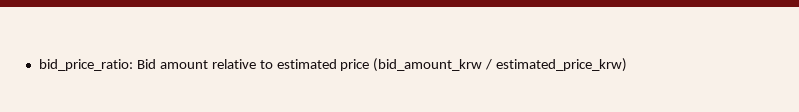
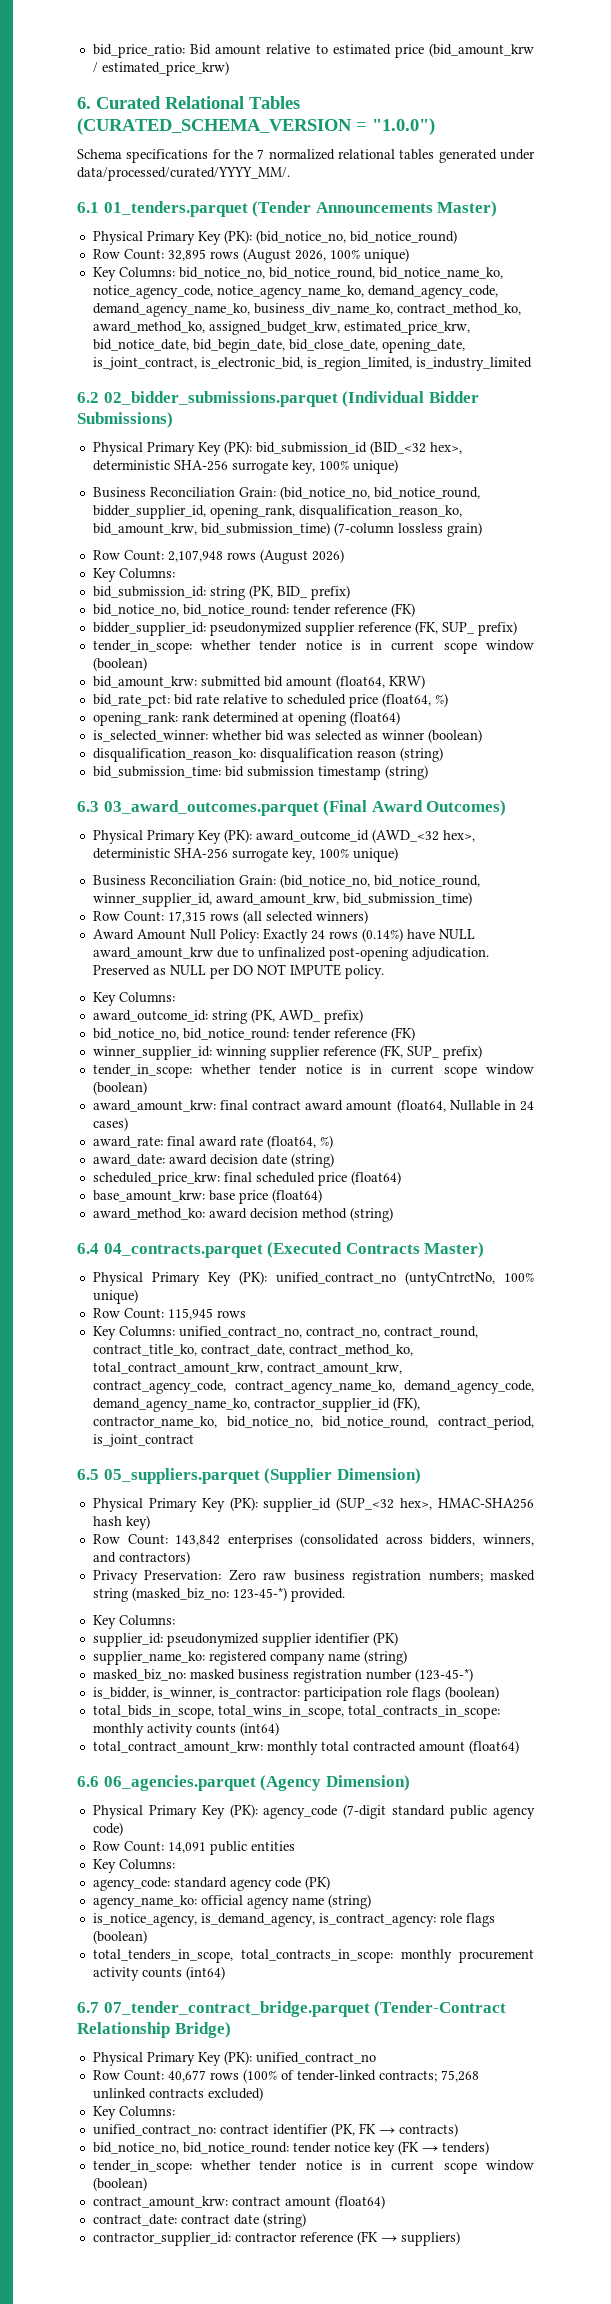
(628, 65) none -> [77,96,300,109] [77,118,435,135] [77,149,535,163] [77,167,290,181] [77,201,498,217] [92,230,457,245] [92,248,409,263] [92,267,503,281] [92,285,498,299] [92,303,521,317] [92,321,470,335] [92,339,465,353] [92,357,532,371] [77,391,479,407] [77,412,173,428] [92,441,462,456] [92,459,398,474] [92,486,480,500] [92,505,462,519] [92,522,482,537] [92,549,344,564] [92,568,175,582] [92,585,350,600] [92,603,415,617] [92,621,517,636] [92,640,535,654] [92,657,147,671] [92,675,425,689] [92,693,448,708] [92,711,400,726] [92,729,482,743] [92,747,443,762] [92,765,428,780] [77,800,507,816] [92,829,475,844] [92,847,398,862] [92,874,480,888] [92,892,472,907] [92,910,368,924] [92,928,475,943] [92,947,489,961] [92,964,384,979] [92,992,175,1006] [92,1009,363,1024] [92,1027,415,1041] [92,1045,482,1060] [92,1064,535,1078] [92,1081,147,1095] [92,1099,535,1113] [92,1117,128,1131] [92,1135,333,1149] [92,1153,334,1168] [92,1171,401,1186] [92,1189,322,1204] [92,1207,393,1222] [77,1242,485,1258] [92,1271,534,1286] [92,1289,138,1304] [92,1308,246,1320] [92,1326,478,1340] [92,1344,413,1356] [92,1362,402,1374] [92,1380,534,1394] [92,1397,420,1412] [92,1416,534,1430] [92,1434,194,1447] [77,1468,421,1484] [92,1497,534,1512] [92,1515,150,1530] [92,1533,534,1548] [92,1551,190,1565] [92,1569,536,1584] [92,1587,345,1602] [92,1615,175,1629] [92,1632,398,1647] [92,1650,407,1665] [92,1668,473,1683] [92,1686,499,1701] [92,1705,500,1719] [92,1722,279,1737] [92,1740,519,1755] [77,1775,410,1791] [92,1804,536,1819] [92,1822,123,1836] [92,1841,295,1855] [92,1859,175,1873] [92,1876,330,1891] [92,1894,371,1909] [92,1913,495,1927] [92,1930,147,1944] [92,1949,534,1963] [92,1966,225,1981] [77,2001,507,2017] [77,2022,231,2038] [92,2051,376,2066] [92,2069,479,2083] [92,2087,263,2101] [92,2106,175,2120] [92,2123,458,2137] [92,2141,489,2156] [92,2160,535,2174] [92,2177,147,2191] [92,2195,385,2209] [92,2213,306,2228] [92,2231,460,2246] // 6. Curated Relational Tables (CURATED_SCHEMA_VERSION = "1.0.0") // Schema specifications for the 7 normalized relational tables generated under data/processed/curated/YYYY_MM/. // 6.1 01_tenders.parquet (Tender Announcements Master) // Physical Primary Key (PK): (bid_notice_no, bid_notice_round) // Row Count: 32,895 rows (August 2026, 100% unique) // Key Columns: bid_notice_no, bid_notice_round, bid_notice_name_ko, notice_agency_code, notice_agency_name_ko, demand_agency_code, demand_agency_name_ko, business_div_name_ko, contract_method_ko, award_method_ko, assigned_budget_krw, estimated_price_krw, bid_notice_date, bid_begin_date, bid_close_date, opening_date, is_joint_contract, is_electronic_bid, is_region_limited, is_industry_limited // 6.2 02_bidder_submissions.parquet (Individual Bidder Submissions) // Physical Primary Key (PK): bid_submission_id (BID_<32 hex>, deterministic SHA-256 surrogate key, 100% unique) // Business Reconciliation Grain: (bid_notice_no, bid_notice_round, bidder_supplier_id, opening_rank, disqualification_reason_ko, bid_amount_krw, bid_submission_time) (7-column lossless grain) // Row Count: 2,107,948 rows (August 2026) // Key Columns: // bid_submission_id: string (PK, BID_ prefix) // bid_notice_no, bid_notice_round: tender reference (FK) // bidder_supplier_id: pseudonymized supplier reference (FK, SUP_ prefix) // tender_in_scope: whether tender notice is in current scope window (boolean) // bid_amount_krw: submitted bid amount (float64, KRW) // bid_rate_pct: bid rate relative to scheduled price (float64, %) // opening_rank: rank determined at opening (float64) // is_selected_winner: whether bid was selected as winner (boolean) // disqualification_reason_ko: disqualification reason (string) // bid_submission_time: bid submission timestamp (string) // 6.3 03_award_outcomes.parquet (Final Award Outcomes) // Physical Primary Key (PK): award_outcome_id (AWD_<32 hex>, deterministic SHA-256 surrogate key, 100% unique) // Business Reconciliation Grain: (bid_notice_no, bid_notice_round, winner_supplier_id, award_amount_krw, bid_submission_time) // Row Count: 17,315 rows (all selected winners) // Award Amount Null Policy: Exactly 24 rows (0.14%) have NULL award_amount_krw due to unfinalized post-opening adjudication. Preserved as NULL per DO NOT IMPUTE policy. // Key Columns: // award_outcome_id: string (PK, AWD_ prefix) // bid_notice_no, bid_notice_round: tender reference (FK) // winner_supplier_id: winning supplier reference (FK, SUP_ prefix) // tender_in_scope: whether tender notice is in current scope window (boolean) // award_amount_krw: final contract award amount (float64, Nullable in 24 cases) // award_rate: final award rate (float64, %) // award_date: award decision date (string) // scheduled_price_krw: final scheduled price (float64) // base_amount_krw: base price (float64) // award_method_ko: award decision method (string) // 6.4 04_contracts.parquet (Executed Contracts Master) // Physical Primary Key (PK): unified_contract_no (untyCntrctNo, 100% unique) // Row Count: 115,945 rows // Key Columns: unified_contract_no, contract_no, contract_round, contract_title_ko, contract_date, contract_method_ko, total_contract_amount_krw, contract_amount_krw, contract_agency_code, contract_agency_name_ko, demand_agency_code, demand_agency_name_ko, contractor_supplier_id (FK), contractor_name_ko, bid_notice_no, bid_notice_round, contract_period, is_joint_contract // 6.5 05_suppliers.parquet (Supplier Dimension) // Physical Primary Key (PK): supplier_id (SUP_<32 hex>, HMAC-SHA256 hash key) // Row Count: 143,842 enterprises (consolidated across bidders, winners, and contractors) // Privacy Preservation: Zero raw business registration numbers; masked string (masked_biz_no: 123-45-*) provided. // Key Columns: // supplier_id: pseudonymized supplier identifier (PK) // supplier_name_ko: registered company name (string) // masked_biz_no: masked business registration number (123-45-*) // is_bidder, is_winner, is_contractor: participation role flags (boolean) // total_bids_in_scope, total_wins_in_scope, total_contracts_in_scope: monthly activity counts (int64) // total_contract_amount_krw: monthly total contracted amount (float64) // 6.6 06_agencies.parquet (Agency Dimension) // Physical Primary Key (PK): agency_code (7-digit standard public agency code) // Row Count: 14,091 public entities // Key Columns: // agency_code: standard agency code (PK) // agency_name_ko: official agency name (string) // is_notice_agency, is_demand_agency, is_contract_agency: role flags (boolean) // total_tenders_in_scope, total_contracts_in_scope: monthly procurement activity counts (int64) // 6.7 07_tender_contract_bridge.parquet (Tender-Contract Relationship Bridge) // Physical Primary Key (PK): unified_contract_no // Row Count: 40,677 rows (100% of tender-linked contracts; 75,268 unlinked contracts excluded) // Key Columns: // unified_contract_no: contract identifier (PK, FK → contracts) // bid_notice_no, bid_notice_round: tender notice key (FK → tenders) // tender_in_scope: whether tender notice is in current scope window (boolean) // contract_amount_krw: contract amount (float64) // contract_date: contract date (string) // contractor_supplier_id: contractor reference (FK → suppliers)

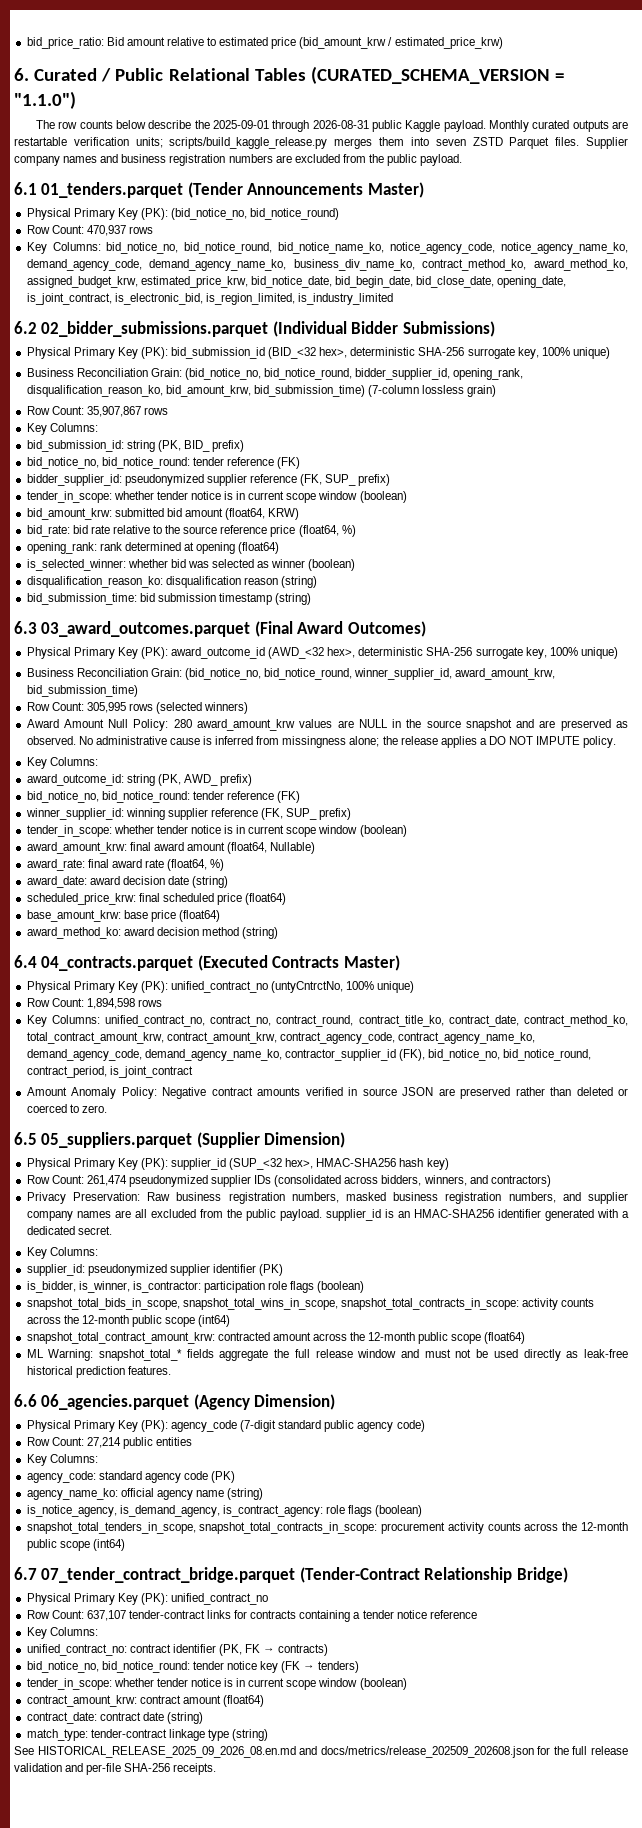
(161, 102) none -> [101,68,164,82] / Public
[372,118,435,135] [77,149,535,163] [77,167,290,181] "1.0.0") // Schema specifications for the 7 normalized relational tables generated under data/processed/curated/YYYY_MM/. -> [14,91,76,109] [35,120,629,132] [14,137,628,149] [14,154,463,166] "1.1.0") // The row counts below describe the 2025-09-01 through 2026-08-31 public Kaggle payload. Monthly curated outputs are restartable verification units; scripts/build_kaggle_release.py merges them into seven ZSTD Parquet files. Supplier company names and business registration numbers are excluded from the public payload.
[167,248,409,263] 32,895 rows (August 2026, 100% unique) -> [86,225,153,236] 470,937 rows
[167,549,344,564] 2,107,948 rows (August 2026) -> [86,406,168,417] 35,907,867 rows
[92,694,170,708] bid_rate_pct: -> [26,525,70,537] bid_rate:
[286,694,346,705] scheduled -> [165,525,268,534] the source reference
[167,910,313,924] 17,315 rows (all selected -> [86,702,203,714] 305,995 rows (selected
[262,928,475,943] [92,947,489,961] [92,965,230,979] Exactly 24 rows (0.14%) have NULL award_amount_krw due to unfinalized post-opening adjudication. Preserved as NULL per -> [173,719,629,731] [26,736,487,748] 280 award_amount_krw values are NULL in the source snapshot and are preserved as observed. No administrative cause is inferred from missingness alone; the release applies a
[252,1100,302,1110] contract -> (151, 846) none
[449,1100,535,1111] [92,1117,128,1131] Nullable in 24 cases) -> [270,842,316,854] Nullable)
[167,1308,213,1320] 115,945 -> [86,998,135,1009] 1,894,598
[92,1416,217,1428] contractor_name_ko, -> (425, 1055) none
(194, 1440) none -> [26,1087,629,1099] [26,1104,107,1113] // Amount Anomaly Policy: Negative contract amounts verified in source JSON are preserved rather than deleted or coerced to zero.
[175,1534,293,1548] 143,842 enterprises -> [86,1175,272,1187] 261,474 pseudonymized supplier IDs
[228,1569,536,1584] [92,1587,345,1602] Zero raw business registration numbers; masked string (masked_biz_no: 123-45-*) provided. -> [147,1192,628,1204] [26,1209,630,1221] [26,1226,112,1235] Raw business registration numbers, masked business registration numbers, and supplier company names are all excluded from the public payload. supplier_id is an HMAC-SHA256 identifier generated with a dedicated secret.
[92,1650,407,1665] [92,1668,473,1683] // supplier_name_ko: registered company name (string) // masked_biz_no: masked business registration number (123-45-*) -> (284, 1270) none
[92,1705,500,1719] [92,1722,279,1737] [92,1740,519,1755] total_bids_in_scope, total_wins_in_scope, total_contracts_in_scope: monthly activity counts (int64) // total_contract_amount_krw: monthly total contracted amount (float64) -> [26,1298,595,1310] [26,1315,231,1327] [26,1332,526,1344] [26,1349,629,1361] [26,1366,171,1378] snapshot_total_bids_in_scope, snapshot_total_wins_in_scope, snapshot_total_contracts_in_scope: activity counts across the 12-month public scope (int64) // snapshot_total_contract_amount_krw: contracted amount across the 12-month public scope (float64) // ML Warning: snapshot_total_* fields aggregate the full release window and must not be used directly as leak-free historical prediction features.
[167,1842,206,1853] 14,091 -> [86,1437,121,1448] 27,214
[92,1949,534,1963] [92,1967,182,1981] total_tenders_in_scope, total_contracts_in_scope: monthly procurement activity counts -> [26,1522,629,1534] [26,1539,90,1551] snapshot_total_tenders_in_scope, snapshot_total_contracts_in_scope: procurement activity counts across the 12-month public scope
[167,2069,479,2083] [92,2087,263,2101] 40,677 rows (100% of tender-linked contracts; 75,268 unlinked contracts excluded) -> [86,1610,477,1622] 637,107 tender-contract links for contracts containing a tender notice reference
[92,2231,460,2246] contractor_supplier_id: contractor reference (FK → suppliers) -> [26,1729,269,1741] [14,1746,628,1758] [14,1763,217,1775] match_type: tender-contract linkage type (string) // See HISTORICAL_RELEASE_2025_09_2026_08.en.md and docs/metrics/release_202509_202608.json for the full release validation and per-file SHA-256 receipts.

